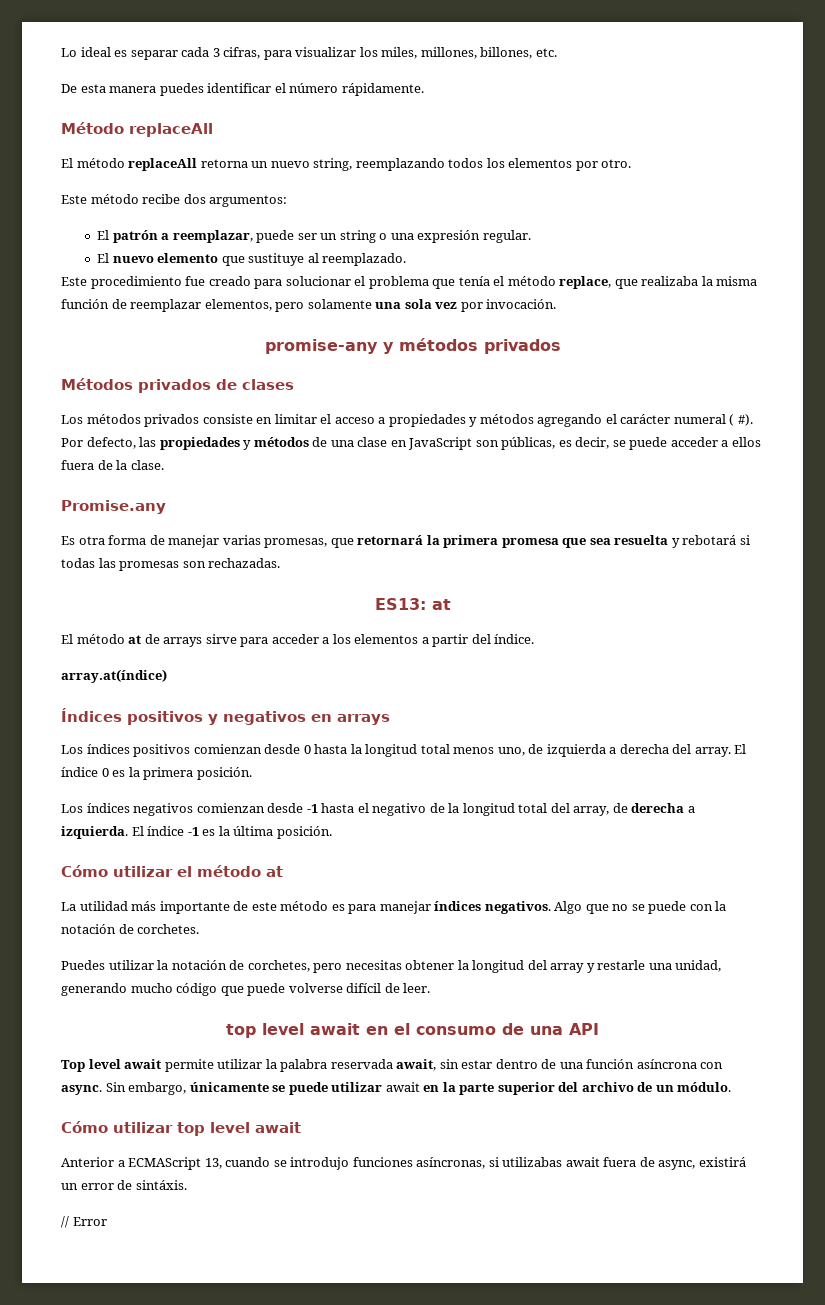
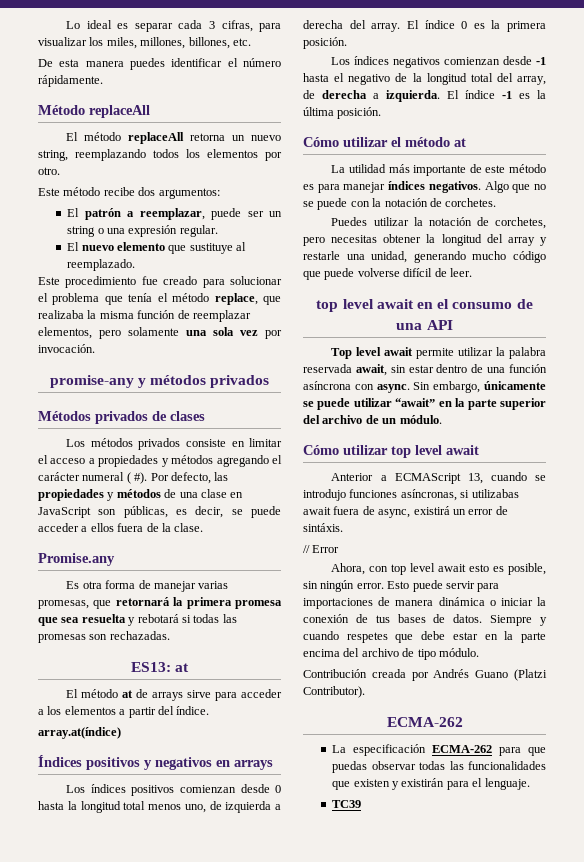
[385,1082,420,1092] await -> [395,398,436,407] “await”
(107, 1221) none -> [331,563,546,575] [303,580,500,592] [303,597,546,609] [303,614,547,626] [303,631,546,643] [303,648,479,660] [303,669,547,681] [303,686,365,698] [386,717,463,727] [332,744,546,756] [332,761,546,773] [332,778,530,790] [332,800,362,808] // Ahora, con top level await esto es posible, sin ningún error. Esto puede servir para importaciones de manera dinámica o iniciar la conexión de tus bases de datos. Siempre y cuando respetes que debe estar en la parte encima del archivo de tipo módulo. // Contribución creada por Andrés Guano (Platzi Contributor). // ECMA-262 // La especificación ECMA-262 para que puedas observar todas las funcionalidades que existen y existirán para el lenguaje. // TC39

